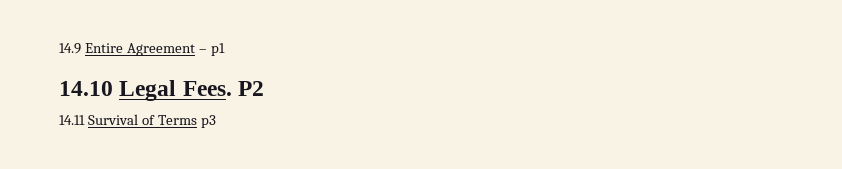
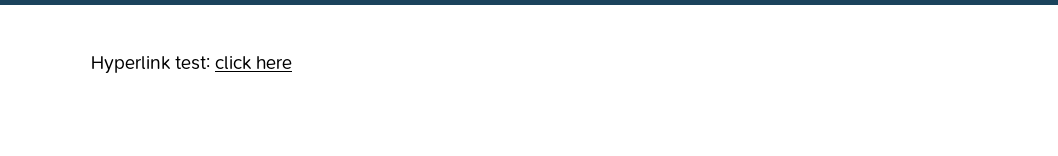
[59,43,225,56] [59,80,265,101] [59,114,216,128] 14.9 Entire Agreement – p1 // 14.10 Legal Fees. P2 // 14.11 Survival of Terms p3 -> [91,56,293,74] Hyperlink test: click here

